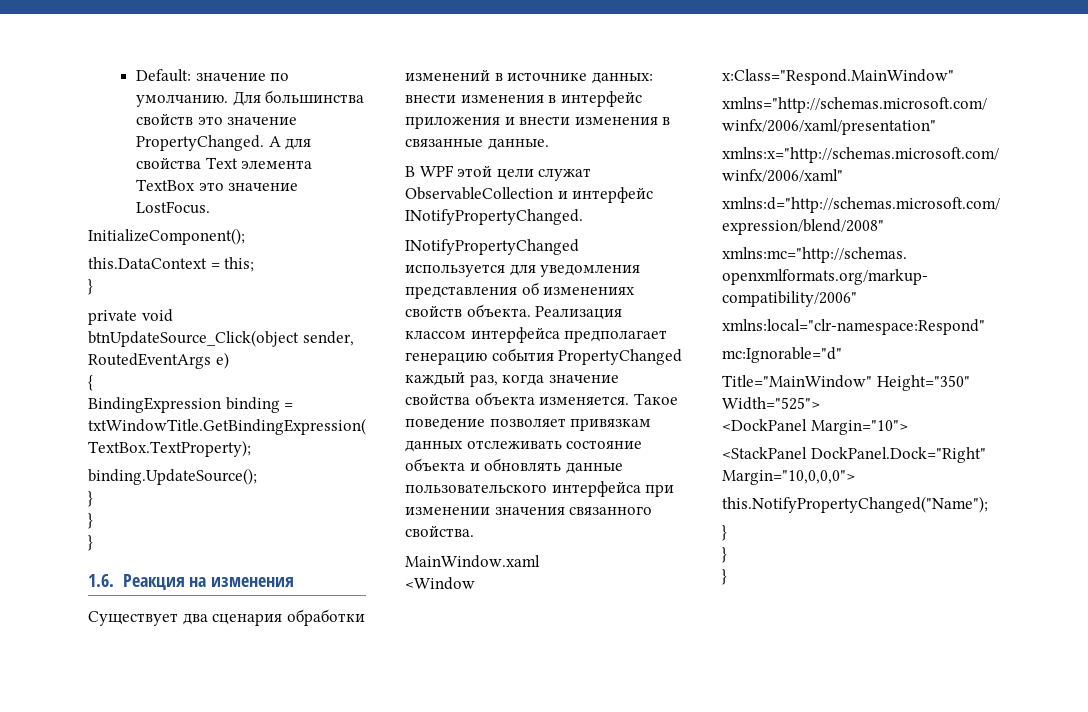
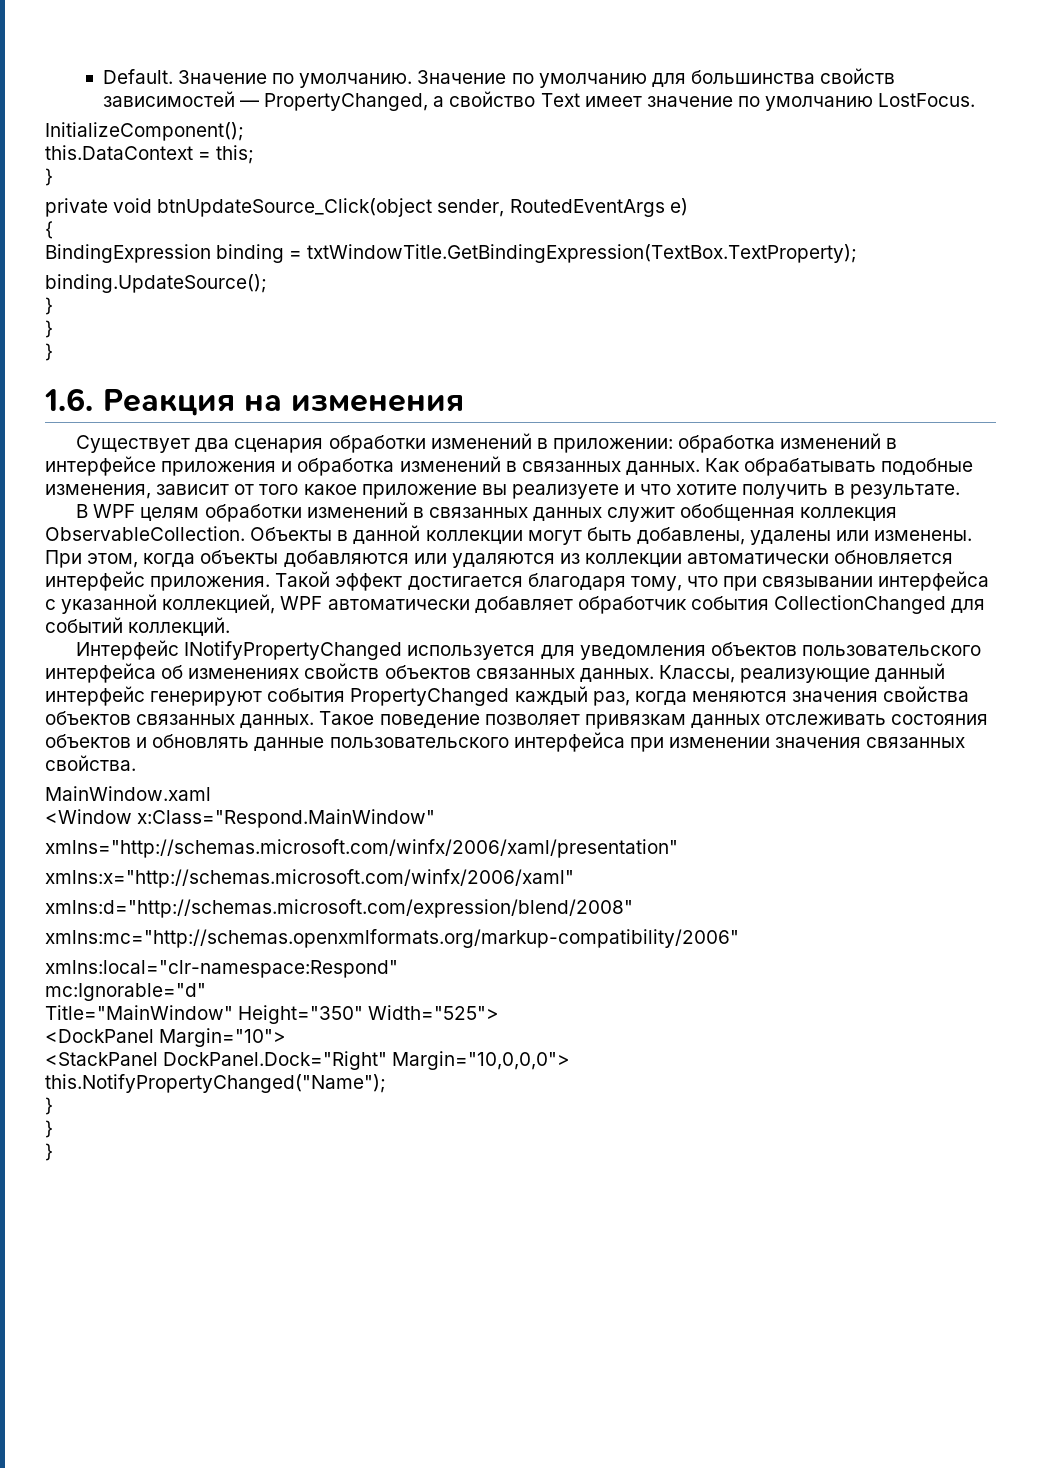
[136,69,290,82] [136,90,365,107] [136,113,298,125] [136,135,312,151] [136,157,313,169] [136,179,299,191] Default: значение по умолчанию. Для большинства свойств это значение PropertyChanged. А для свойства Text элемента TextBox это значение -> [102,68,896,88] [102,91,874,111] Default. Значение по умолчанию. Значение по умолчанию для большинства свойств зависимостей — PropertyChanged, а свойство Text имеет значение по умолчанию
[507,72,653,84] [405,91,642,107] [405,116,671,129] [405,138,549,150] [405,165,592,181] [405,187,654,203] [405,209,583,225] [405,239,579,255] [405,264,641,277] [405,282,636,299] [405,304,623,320] [405,327,668,343] [405,352,487,365] источнике данных: внести изменения в интерфейс приложения и внести изменения в связанные данные. // В WPF этой цели служат ObservableCollection и интерфейс INotifyPropertyChanged. // INotifyPropertyChanged используется для уведомления представления об изменениях свойств объекта. Реализация классом интерфейса предполагает генерацию -> [552,433,898,453] [45,456,974,476] [45,484,960,499] [76,502,898,522] [45,525,973,545] [45,550,954,568] [45,571,990,591] [45,594,986,614] [45,617,231,636] [76,640,981,660] [45,663,946,683] [45,686,263,706] приложении: обработка изменений в интерфейсе приложения и обработка изменений в связанных данных. Как обрабатывать подобные изменения, зависит от того какое приложение вы реализуете и что хотите получить в результате. // В WPF целям обработки изменений в связанных данных служит обобщенная коллекция ObservableCollection. Объекты в данной коллекции могут быть добавлены, удалены или изменены. При этом, когда объекты добавляются или удаляются из коллекции автоматически обновляется интерфейс приложения. Такой эффект достигается благодаря тому, что при связывании интерфейса с указанной коллекцией, WPF автоматически добавляет обработчик события CollectionChanged для событий коллекций. // Интерфейс INotifyPropertyChanged используется для уведомления объектов пользовательского интерфейса об изменениях свойств объектов связанных данных. Классы, реализующие данный интерфейс генерируют
[548,375,619,383] [405,392,630,405] значение свойства объекта изменяется. -> [691,686,970,702] [45,711,315,728] меняются значения свойства объектов связанных данных.
[566,440,643,449] [405,458,465,471] состояние объекта -> [891,714,989,725] [45,734,131,748] состояния объектов
[569,506,653,515] связанного -> [866,737,966,748] связанных

